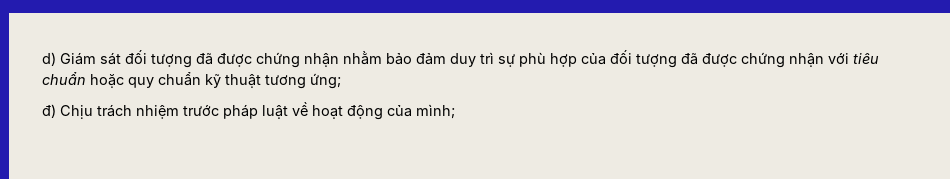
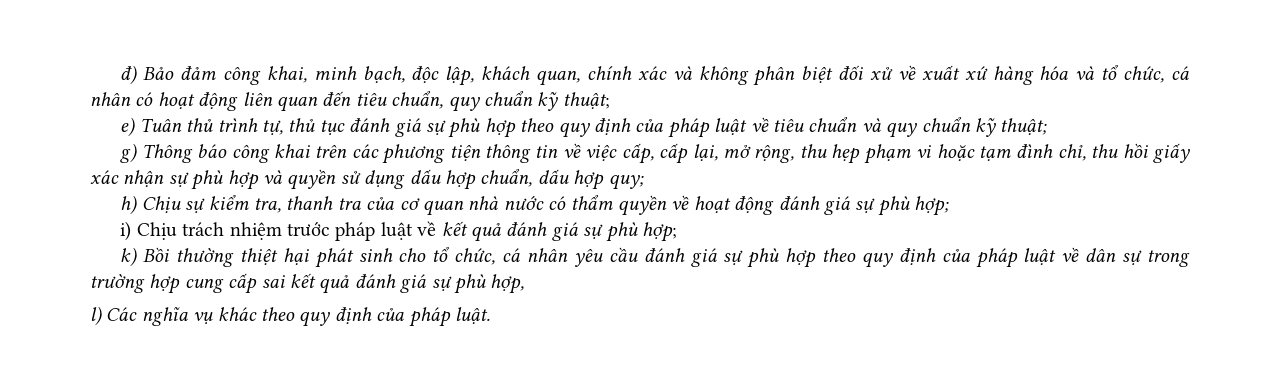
[42,50,849,68] d) Giám sát đối tượng đã được chứng nhận nhằm bảo đảm duy trì sự phù hợp của đối tượng đã được chứng nhận với -> [120,65,1190,86] [90,91,610,112] [120,117,769,138] đ) Bảo đảm công khai, minh bạch, độc lập, khách quan, chính xác và không phân biệt đối xử về xuất xứ hàng hóa và tổ chức, cá nhân có hoạt động liên quan đến tiêu chuẩn, quy chuẩn kỹ thuật; // e) Tuân thủ trình tự, thủ tục đánh giá sự phù hợp theo quy định của pháp luật về
[90,72,341,89] [42,104,56,118] hoặc quy chuẩn kỹ thuật tương ứng; // đ) -> [861,117,1048,138] [120,143,1190,164] [90,169,644,190] [120,195,950,216] [120,221,132,241] và quy chuẩn kỹ thuật; // g) Thông báo công khai trên các phương tiện thông tin về việc cấp, cấp lại, mở rộng, thu hẹp phạm vi hoặc tạm đình chỉ, thu hồi giấy xác nhận sự phù hợp và quyền sử dụng dấu hợp chuẩn, dấu hợp quy; // h) Chịu sự kiểm tra, thanh tra của cơ quan nhà nước có thẩm quyền về hoạt động đánh giá sự phù hợp; // i)
[312,104,455,120] hoạt động của mình; -> [441,221,677,242] [120,247,1190,268] [90,273,525,294] [90,306,490,327] kết quả đánh giá sự phù hợp; // k) Bồi thường thiệt hại phát sinh cho tổ chức, cá nhân yêu cầu đánh giá sự phù hợp theo quy định của pháp luật về dân sự trong trường hợp cung cấp sai kết quả đánh giá sự phù hợp, // l) Các nghĩa vụ khác theo quy định của pháp luật.

